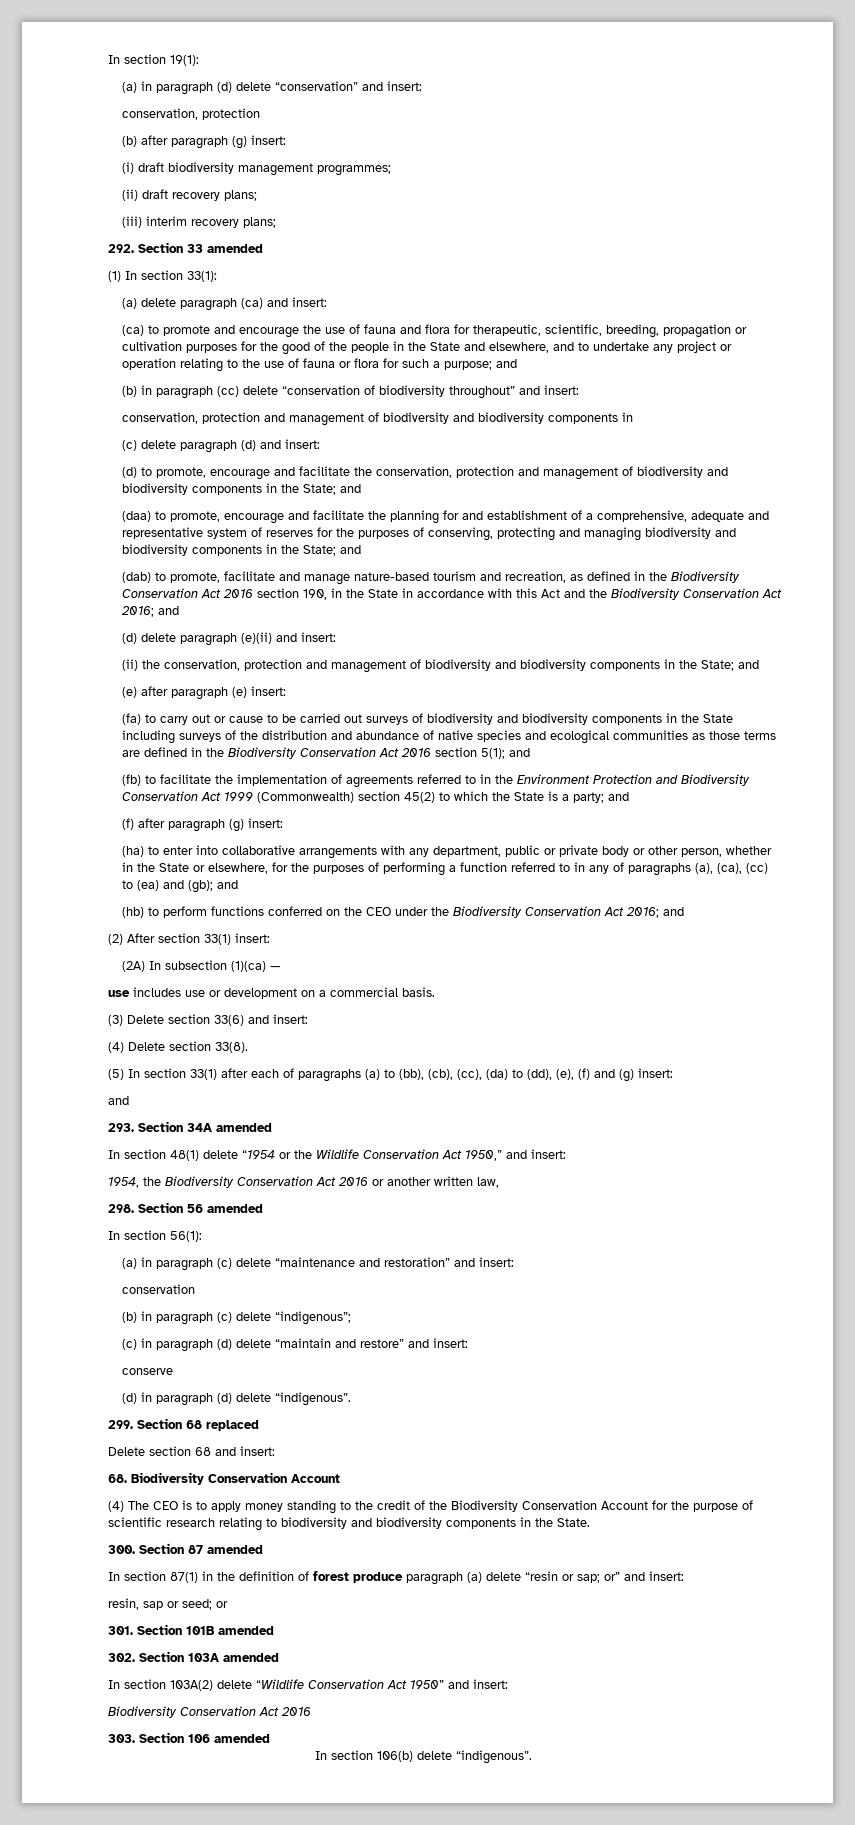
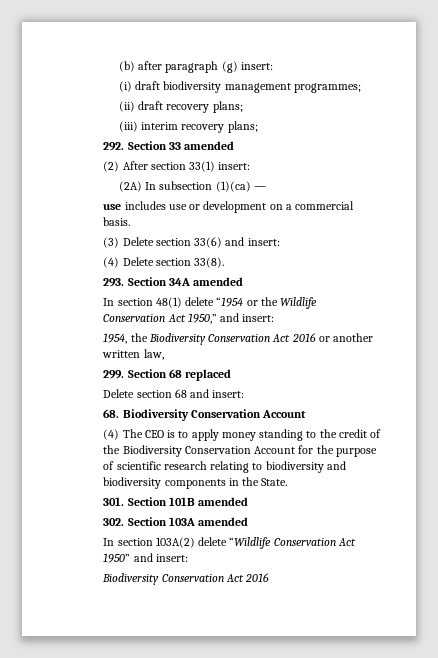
[107,54,199,66] [122,81,423,95] [122,108,261,120] In section 19(1): // (a) in paragraph (d) delete “conservation” and insert: // conservation, protection // -> (118, 66) none
[107,270,217,282] [122,297,328,311] [122,324,748,338] [122,341,733,355] [122,358,518,372] [122,385,580,399] [122,412,634,426] [122,439,321,453] [122,466,729,480] [122,483,362,495] [122,510,770,524] [122,527,737,541] [122,544,362,556] [122,571,741,585] [122,588,783,600] [121,606,180,617] [122,632,337,646] [122,659,760,673] [122,686,287,700] [122,713,734,725] [122,730,777,744] [122,747,531,759] [122,774,751,788] [122,791,630,803] [122,818,284,832] [122,845,773,859] [122,862,769,876] [122,880,239,893] [122,906,685,918] // (1) In section 33(1): // (a) delete paragraph (ca) and insert: // (ca) to promote and encourage the use of fauna and flora for therapeutic, scientific, breeding, propagation or cultivation purposes for the good of the people in the State and elsewhere, and to undertake any project or operation relating to the use of fauna or flora for such a purpose; and // (b) in paragraph (cc) delete “conservation of biodiversity throughout” and insert: // conservation, protection and management of biodiversity and biodiversity components in // (c) delete paragraph (d) and insert: // (d) to promote, encourage and facilitate the conservation, protection and management of biodiversity and biodiversity components in the State; and // (daa) to promote, encourage and facilitate the planning for and establishment of a comprehensive, adequate and representative system of reserves for the purposes of conserving, protecting and managing biodiversity and biodiversity components in the State; and // (dab) to promote, facilitate and manage nature-based tourism and recreation, as defined in the Biodiversity Conservation Act 2016 section 190, in the State in accordance with this Act and the Biodiversity Conservation Act 2016; and // (d) delete paragraph (e)(ii) and insert: // (ii) the conservation, protection and management of biodiversity and biodiversity components in the State; and // (e) after paragraph (e) insert: // (fa) to carry out or cause to be carried out surveys of biodiversity and biodiversity components in the State including surveys of the distribution and abundance of native species and ecological communities as those terms are defined in the Biodiversity Conservation Act 2016 section 5(1); and // (fb) to facilitate the implementation of agreements referred to in the Environment Protection and Biodiversity Conservation Act 1999 (Commonwealth) section 45(2) to which the State is a party; and // (f) after paragraph (g) insert: // (ha) to enter into collaborative arrangements with any department, public or private body or other person, whether in the State or elsewhere, for the purposes of performing a function referred to in any of paragraphs (a), (ca), (cc) to (ea) and (gb); and // (hb) to perform functions conferred on the CEO under the Biodiversity Conservation Act 2016; and -> (235, 145) none
[107,1068,673,1082] [107,1096,129,1105] // (5) In section 33(1) after each of paragraphs (a) to (bb), (cb), (cc), (da) to (dd), (e), (f) and (g) insert: // and -> (225, 262) none
[107,1202,263,1213] [107,1230,202,1242] [122,1257,515,1271] [122,1284,196,1294] [122,1311,352,1325] [122,1338,469,1352] [122,1368,174,1375] [122,1392,352,1406] // 298. Section 56 amended // In section 56(1): // (a) in paragraph (c) delete “maintenance and restoration” and insert: // conservation // (b) in paragraph (c) delete “indigenous”; // (c) in paragraph (d) delete “maintain and restore” and insert: // conserve // (d) in paragraph (d) delete “indigenous”. -> (164, 354) none
[107,1543,263,1554] [107,1571,684,1585] [107,1598,228,1610] // 300. Section 87 amended // In section 87(1) in the definition of forest produce paragraph (a) delete “resin or sap; or” and insert: // resin, sap or seed; or -> (288, 482) none
[107,1732,270,1743] [314,1750,532,1764] // 303. Section 106 amended // In section 106(b) delete “indigenous”. -> (270, 577) none

